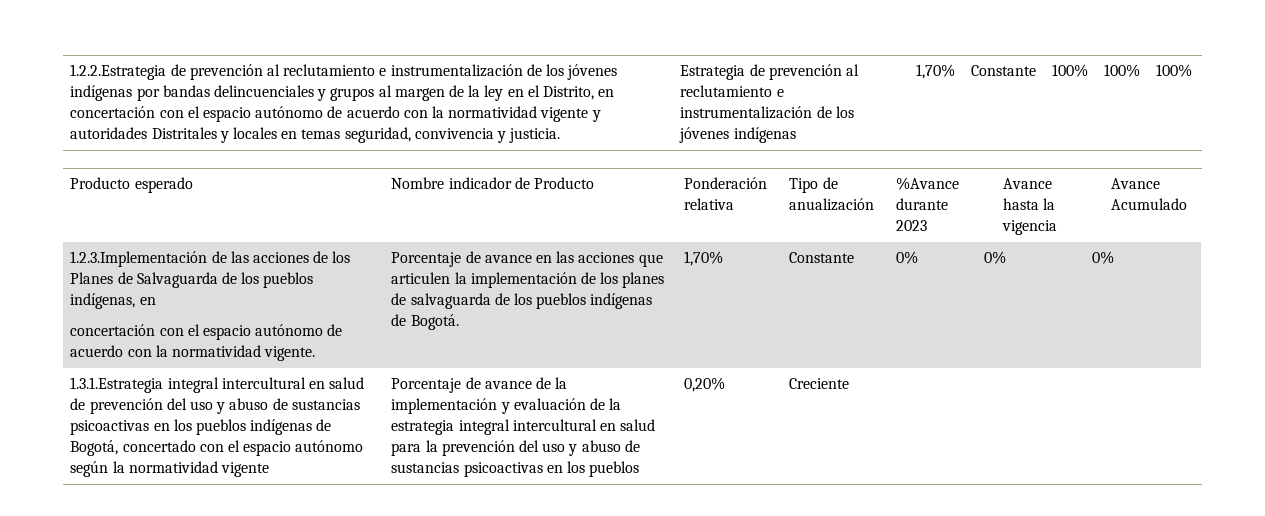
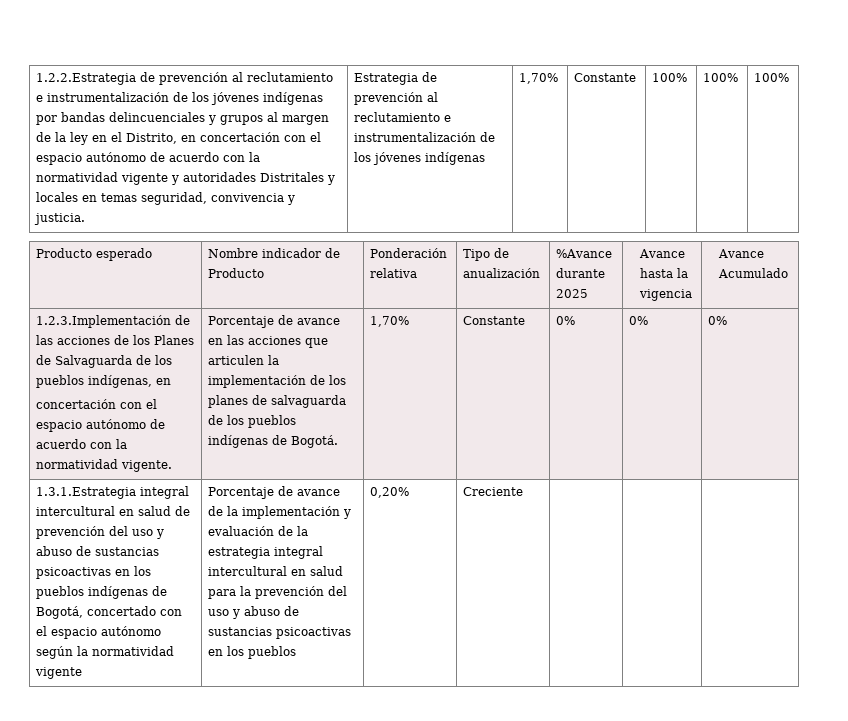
[896,220,928,231] 2023 -> [556,289,589,298] 2025

